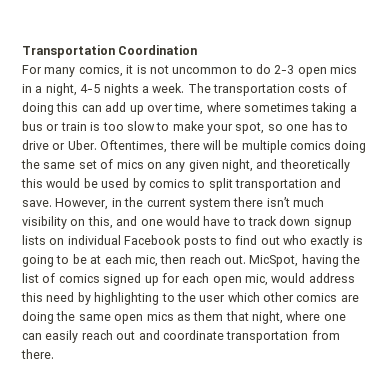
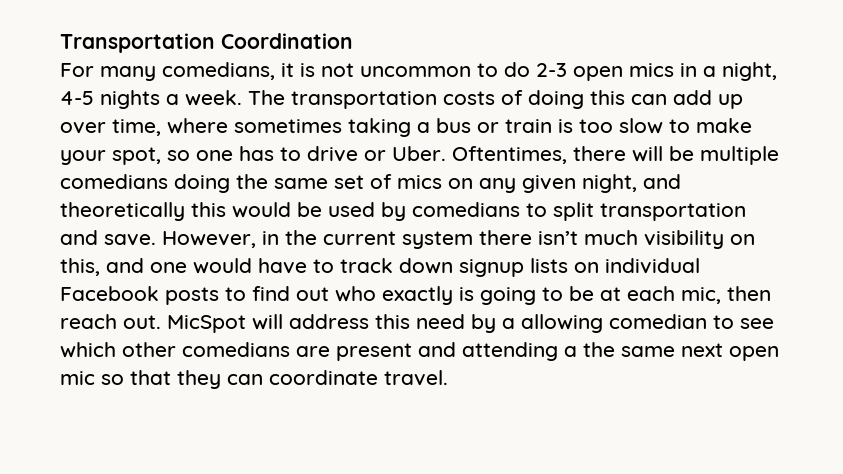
[78,65,123,77] comics, -> [162,62,275,80] comedians,
[290,141,331,150] comics -> [60,174,168,189] comedians
[148,179,190,188] comics -> [412,202,520,217] comedians
[249,254,361,267] [22,273,355,286] [21,292,359,305] [22,311,346,324] [22,330,340,343] [21,349,54,359] MicSpot, having the list of comics signed up for each open mic, would address this need by highlighting to the user which other comics are doing the same open mics as them that night, where one can easily reach out and coordinate transportation from there. -> [167,314,774,333] [60,342,779,361] [60,370,448,389] MicSpot will address this need by a allowing comedian to see which other comedians are present and attending a the same next open mic so that they can coordinate travel.

